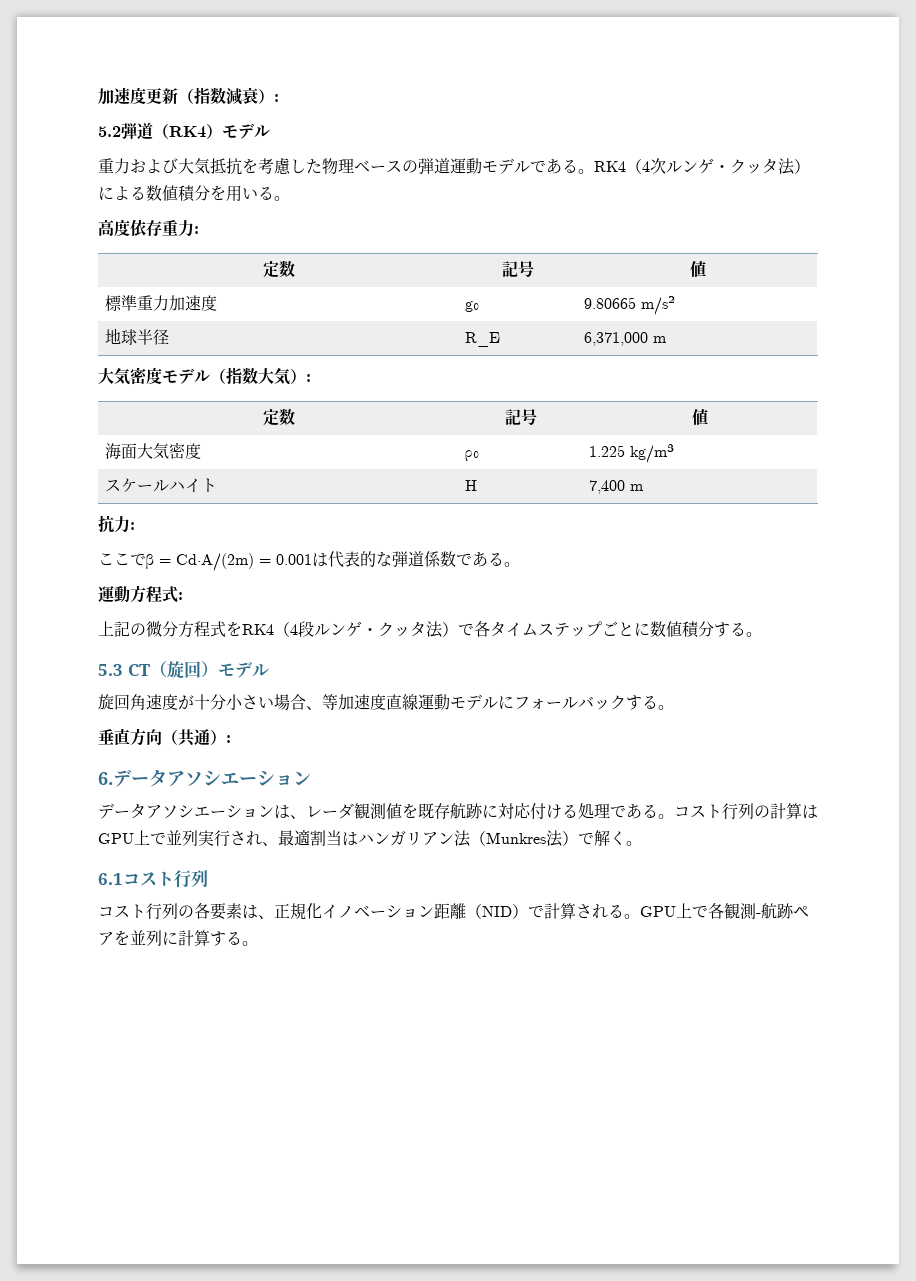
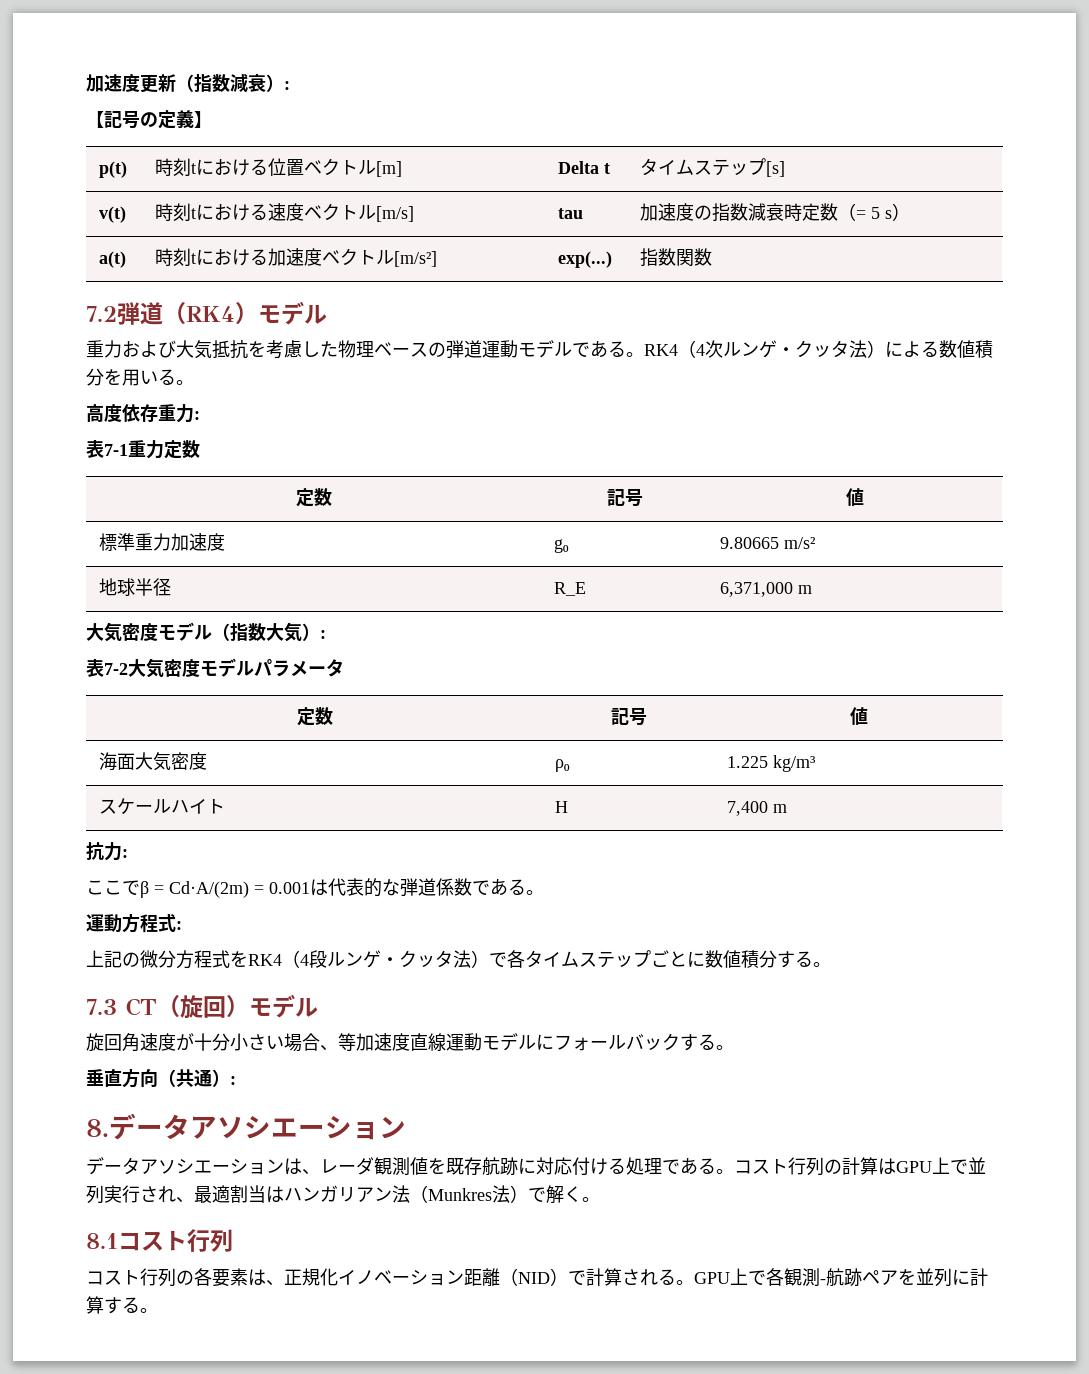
[98,126,121,137] 5.2 -> [86,110,212,129] [99,161,128,178] [155,158,403,177] [558,161,611,174] [640,158,786,177] [99,206,127,223] [155,203,415,222] [558,208,584,219] [640,203,911,222] [99,251,127,268] [155,248,438,267] [558,251,613,268] [640,248,713,267] [86,306,117,322] 【記号の定義】 // p(t) | 時刻tにおける位置ベクトル[m] | Delta t | タイムステップ[s] // v(t) | 時刻tにおける速度ベクトル[m/s] | tau | 加速度の指数減衰時定数（= 5 s） // a(t) | 時刻tにおける加速度ベクトル[m/s²] | exp(...) | 指数関数 // 7.2
(199, 230) none -> [86,440,200,459] // 表7-1重力定数
(311, 378) none -> [86,658,344,678] // 表7-2大気密度モデルパラメータ
[98,664,123,676] 5.3 -> [86,999,117,1015] 7.3
[98,772,113,785] 6. -> [86,1119,109,1137] 8.
[98,873,123,885] 6.1 -> [86,1233,118,1249] 8.1

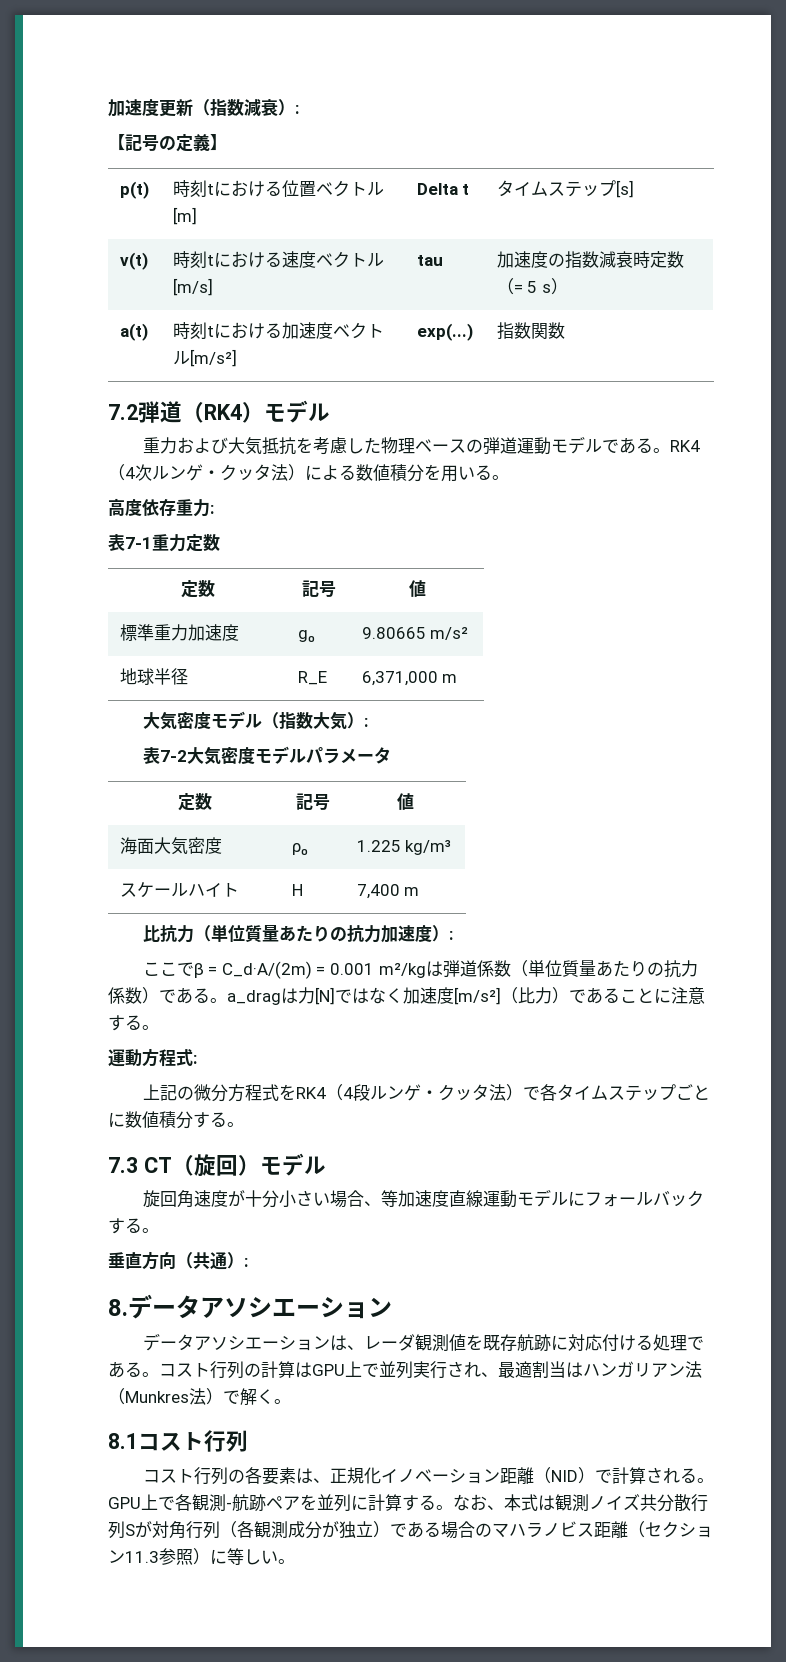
[86,842,122,861] 抗力 -> [142,925,449,943] 比抗力（単位質量あたりの抗力加速度）
[169,881,249,898] Cd·A/(2m) -> [221,961,312,979] C_d·A/(2m)
[310,878,508,897] は代表的な弾道係数であ -> [378,960,698,978] [108,987,705,1005] [108,1015,125,1031] m²/kgは弾道係数（単位質量あたりの抗力係数）である。a_dragは力[N]ではなく加速度[m/s²]（比力）であることに注意す
(158, 1310) none -> [453,1494,708,1512] [108,1521,713,1539] [108,1548,295,1565] なお、本式は観測ノイズ共分散行列Sが対角行列（各観測成分が独立）である場合のマハラノビス距離（セクション11.3参照）に等しい。

